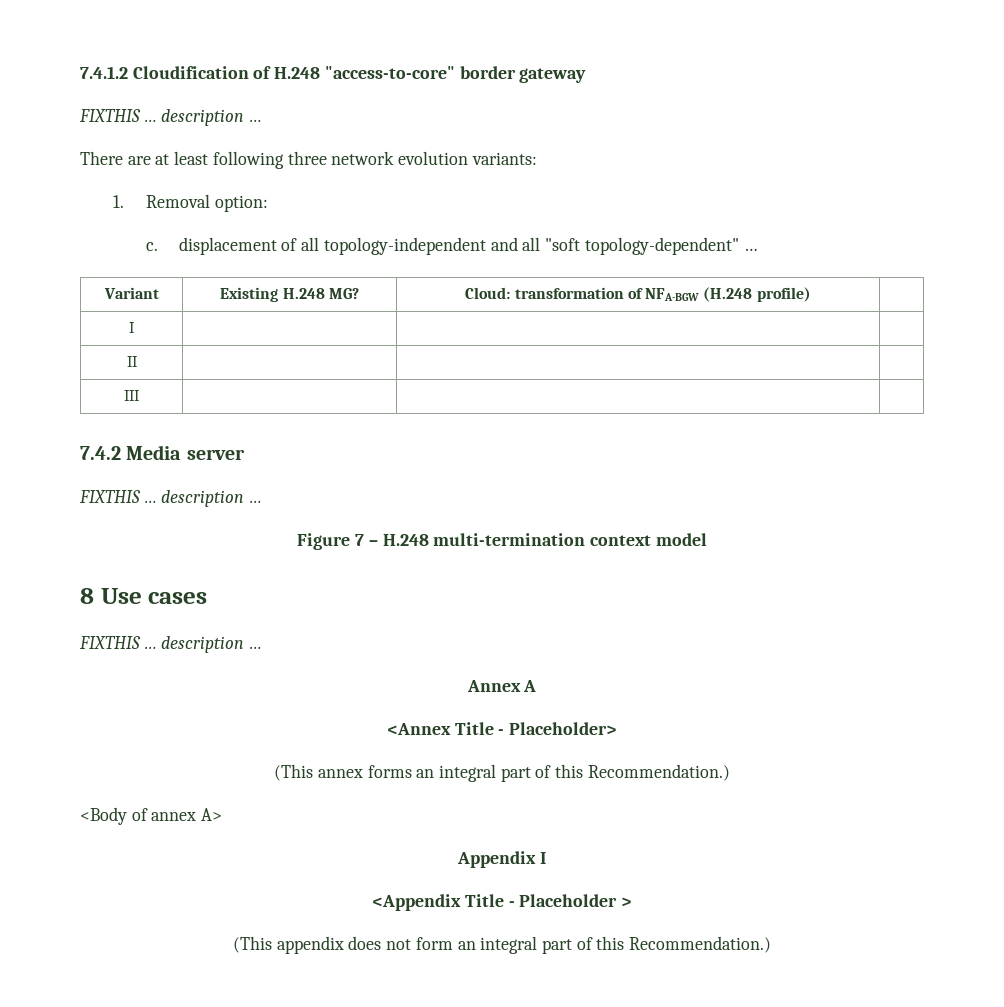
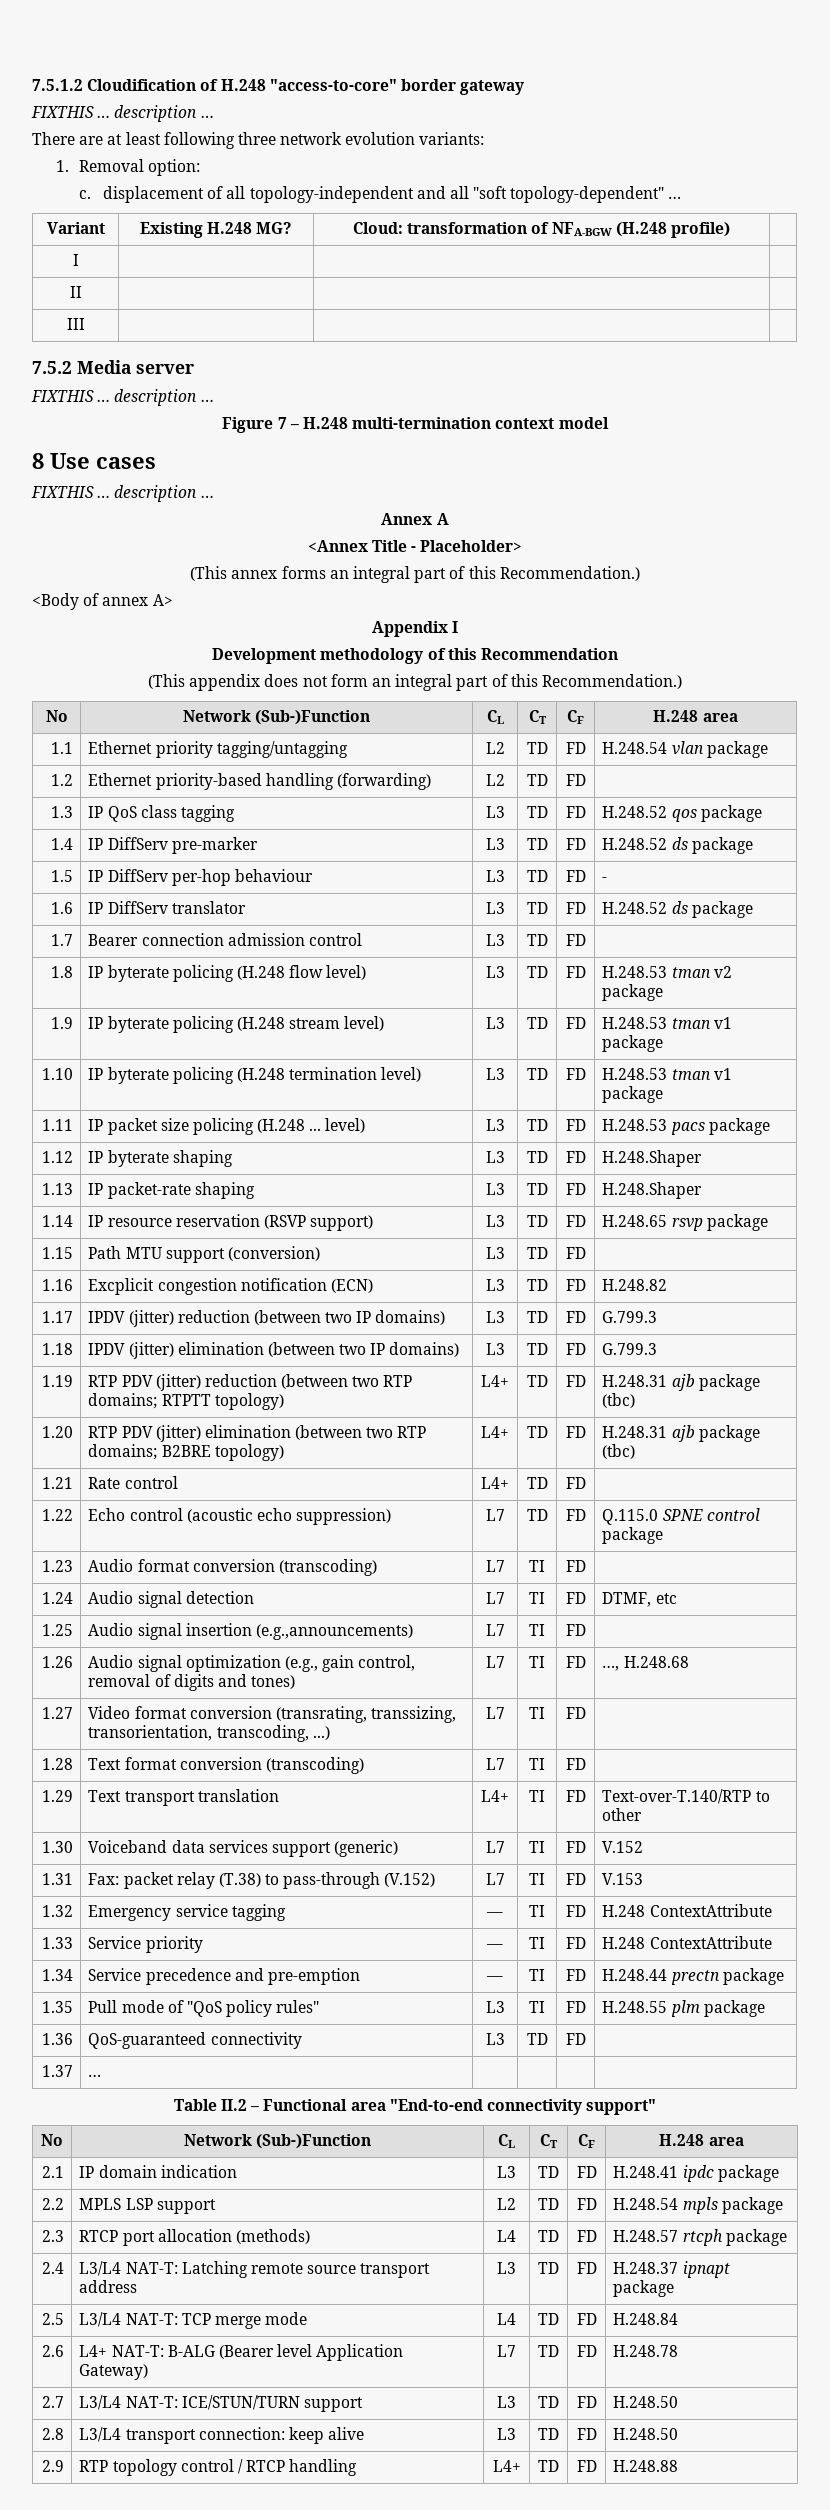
[80,66,128,79] 7.4.1.2 -> [32,79,83,91] 7.5.1.2
[80,446,121,460] 7.4.2 -> [32,361,72,374] 7.5.2
[372,894,632,911] <Appendix Title - Placeholder > -> [212,648,618,664] Development methodology of this Recommendation
(772, 944) none -> [45,710,68,722] [182,710,371,725] [486,710,504,724] [528,710,547,724] [567,710,584,724] [653,710,738,722] [50,742,73,754] [88,741,348,758] [485,742,505,754] [526,742,548,754] [565,742,586,754] [602,741,768,758] [50,774,73,786] [88,773,431,790] [485,774,505,786] [526,774,548,786] [565,774,586,786] [50,806,73,818] [88,805,235,822] [485,806,505,818] [526,806,548,818] [565,806,586,818] [602,805,762,822] [50,838,73,850] [88,837,258,854] [485,838,505,850] [526,838,548,850] [565,838,586,850] [602,837,753,854] [50,870,73,882] [88,869,313,886] [485,870,505,882] [526,870,548,882] [565,870,586,882] [602,877,608,882] [50,902,73,914] [88,901,246,914] [485,902,505,914] [526,902,548,914] [565,902,586,914] [602,901,753,918] [50,934,73,946] [88,933,362,946] [485,934,505,946] [526,934,548,946] [565,934,586,946] [50,966,73,978] [88,965,367,982] [485,966,505,978] [526,966,548,978] [565,966,586,978] [602,966,732,978] [602,984,664,1001] [50,1017,73,1029] [88,1016,385,1033] [485,1017,505,1029] [526,1017,548,1029] [565,1017,586,1029] [602,1017,732,1029] [602,1035,664,1052] [41,1068,73,1080] [88,1067,422,1084] [485,1068,505,1080] [526,1068,548,1080] [565,1068,586,1080] [602,1068,732,1080] [602,1086,664,1103] [41,1119,73,1131] [88,1118,366,1135] [485,1119,505,1131] [526,1119,548,1131] [565,1119,586,1131] [602,1118,770,1135] [41,1151,73,1163] [88,1150,233,1167] [485,1151,505,1163] [526,1151,548,1163] [565,1151,586,1163] [602,1150,703,1167] [41,1183,73,1195] [88,1182,255,1199] [485,1183,505,1195] [526,1183,548,1195] [565,1183,586,1195] [602,1182,703,1199] [41,1215,73,1227] [88,1214,374,1231] [485,1215,505,1227] [526,1215,548,1227] [565,1215,586,1227] [602,1214,768,1231] [41,1247,73,1259] [88,1246,320,1263] [485,1247,505,1259] [526,1247,548,1259] [565,1247,586,1259] [41,1279,73,1291] [88,1278,373,1295] [485,1279,505,1291] [526,1279,548,1291] [565,1279,586,1291] [602,1279,668,1291] [41,1311,73,1323] [88,1310,446,1327] [485,1311,505,1323] [526,1311,548,1323] [565,1311,586,1323] [602,1311,658,1323] [41,1343,73,1355] [88,1342,460,1359] [485,1343,505,1355] [526,1343,548,1355] [565,1343,586,1355] [602,1343,658,1355] [41,1375,73,1387] [88,1374,413,1391] [88,1393,284,1410] [481,1375,509,1387] [526,1375,548,1387] [565,1375,586,1387] [602,1374,760,1391] [602,1393,636,1408] [41,1426,73,1438] [88,1425,427,1442] [88,1444,284,1461] [481,1426,509,1438] [526,1426,548,1438] [565,1426,586,1438] [602,1425,760,1442] [602,1444,636,1459] [41,1477,73,1489] [88,1476,178,1489] [481,1477,509,1489] [526,1477,548,1489] [565,1477,586,1489] [41,1509,73,1521] [88,1508,392,1525] [485,1509,505,1521] [526,1509,548,1521] [565,1509,586,1521] [602,1508,760,1525] [602,1527,664,1544] [41,1560,73,1572] [88,1559,377,1576] [485,1560,505,1572] [529,1560,545,1572] [565,1560,586,1572] [41,1592,73,1604] [88,1591,254,1608] [485,1592,505,1604] [529,1592,545,1604] [565,1592,586,1604] [602,1592,677,1607] [41,1624,73,1636] [88,1623,413,1640] [485,1624,505,1636] [529,1624,545,1636] [565,1624,586,1636] [41,1656,73,1668] [88,1655,416,1672] [88,1674,296,1691] [485,1656,505,1668] [529,1656,545,1668] [565,1656,586,1668] [602,1656,689,1671] [41,1707,73,1719] [88,1706,457,1723] [88,1725,330,1742] [485,1707,505,1719] [529,1707,545,1719] [565,1707,586,1719] [41,1758,73,1770] [88,1757,364,1774] [485,1758,505,1770] [529,1758,545,1770] [565,1758,586,1770] [41,1790,73,1802] [88,1789,279,1806] [481,1790,509,1802] [529,1790,545,1802] [565,1790,586,1802] [602,1789,770,1804] [602,1808,643,1821] [41,1841,73,1853] [88,1840,399,1857] [485,1841,505,1853] [529,1841,545,1853] [565,1841,586,1853] [602,1841,644,1853] [41,1873,73,1885] [88,1872,436,1889] [485,1873,505,1885] [529,1873,545,1885] [565,1873,586,1885] [602,1873,644,1885] [41,1905,73,1917] [88,1904,286,1921] [486,1912,503,1917] [529,1905,545,1917] [565,1905,586,1917] [602,1904,772,1917] [41,1937,73,1949] [88,1936,203,1953] [486,1944,503,1949] [529,1937,545,1949] [565,1937,586,1949] [602,1936,772,1949] [41,1969,73,1981] [88,1968,360,1985] [486,1976,503,1981] [529,1969,545,1981] [565,1969,586,1981] [602,1968,784,1985] [41,2001,73,2013] [88,2000,320,2017] [485,2001,505,2013] [529,2001,545,2013] [565,2001,586,2013] [602,2000,765,2017] [41,2033,73,2045] [88,2032,302,2049] [485,2033,505,2045] [526,2033,548,2045] [565,2033,586,2045] [41,2065,73,2077] [88,2074,102,2077] [173,2099,657,2115] [41,2134,63,2146] [183,2134,372,2149] [498,2134,515,2148] [540,2134,558,2148] [578,2134,595,2148] [659,2134,744,2146] [41,2166,64,2178] [79,2165,237,2178] [497,2166,516,2178] [538,2166,559,2178] [576,2166,597,2178] [613,2165,779,2182] [41,2198,64,2210] [79,2198,216,2214] [497,2198,516,2210] [538,2198,559,2210] [576,2198,597,2210] [613,2197,783,2214] [41,2230,64,2242] [79,2229,310,2246] [497,2230,516,2242] [538,2230,559,2242] [576,2230,597,2242] [613,2229,787,2246] [41,2262,64,2274] [79,2261,431,2278] [79,2280,138,2293] [497,2262,516,2274] [538,2262,559,2274] [576,2262,597,2274] [613,2261,730,2278] [613,2280,675,2297] [41,2313,64,2325] [79,2312,308,2329] [497,2313,516,2325] [538,2313,559,2325] [576,2313,597,2325] [613,2313,679,2325] [41,2345,64,2357] [79,2344,404,2361] [79,2364,149,2380] [497,2345,516,2357] [538,2345,559,2357] [576,2345,597,2357] [613,2345,679,2357] [41,2396,64,2408] [79,2395,363,2412] [497,2396,516,2408] [538,2396,559,2408] [576,2396,597,2408] [613,2396,679,2408] [41,2428,64,2440] [79,2427,365,2444] [497,2428,516,2440] [538,2428,559,2440] [576,2428,597,2440] [613,2428,679,2440] [41,2460,64,2472] [79,2459,358,2476] [492,2460,521,2472] [538,2460,559,2472] [576,2460,597,2472] [613,2460,679,2472] // No | Network (Sub-)Function | CL | CT | CF | H.248 area // 1.1 | Ethernet priority tagging/untagging | L2 | TD | FD | H.248.54 vlan package // 1.2 | Ethernet priority-based handling (forwarding) | L2 | TD | FD | // 1.3 | IP QoS class tagging | L3 | TD | FD | H.248.52 qos package // 1.4 | IP DiffServ pre-marker | L3 | TD | FD | H.248.52 ds package // 1.5 | IP DiffServ per-hop behaviour | L3 | TD | FD | - // 1.6 | IP DiffServ translator | L3 | TD | FD | H.248.52 ds package // 1.7 | Bearer connection admission control | L3 | TD | FD | // 1.8 | IP byterate policing (H.248 flow level) | L3 | TD | FD | H.248.53 tman v2 package // 1.9 | IP byterate policing (H.248 stream level) | L3 | TD | FD | H.248.53 tman v1 package // 1.10 | IP byterate policing (H.248 termination level) | L3 | TD | FD | H.248.53 tman v1 package // 1.11 | IP packet size policing (H.248 ... level) | L3 | TD | FD | H.248.53 pacs package // 1.12 | IP byterate shaping | L3 | TD | FD | H.248.Shaper // 1.13 | IP packet-rate shaping | L3 | TD | FD | H.248.Shaper // 1.14 | IP resource reservation (RSVP support) | L3 | TD | FD | H.248.65 rsvp package // 1.15 | Path MTU support (conversion) | L3 | TD | FD | // 1.16 | Excplicit congestion notification (ECN) | L3 | TD | FD | H.248.82 // 1.17 | IPDV (jitter) reduction (between two IP domains) | L3 | TD | FD | G.799.3 // 1.18 | IPDV (jitter) elimination (between two IP domains) | L3 | TD | FD | G.799.3 // 1.19 | RTP PDV (jitter) reduction (between two RTP domains; RTPTT topology) | L4+ | TD | FD | H.248.31 ajb package (tbc) // 1.20 | RTP PDV (jitter) elimination (between two RTP domains; B2BRE topology) | L4+ | TD | FD | H.248.31 ajb package (tbc) // 1.21 | Rate control | L4+ | TD | FD | // 1.22 | Echo control (acoustic echo suppression) | L7 | TD | FD | Q.115.0 SPNE control package // 1.23 | Audio format conversion (transcoding) | L7 | TI | FD | // 1.24 | Audio signal detection | L7 | TI | FD | DTMF, etc // 1.25 | Audio signal insertion (e.g.,announcements) | L7 | TI | FD | // 1.26 | Audio signal optimization (e.g., gain control, removal of digits and tones) | L7 | TI | FD | …, H.248.68 // 1.27 | Video format conversion (transrating, transsizing, transorientation, transcoding, ...) | L7 | TI | FD | // 1.28 | Text format conversion (transcoding) | L7 | TI | FD | // 1.29 | Text transport translation | L4+ | TI | FD | Text-over-T.140/RTP to other // 1.30 | Voiceband data services support (generic) | L7 | TI | FD | V.152 // 1.31 | Fax: packet relay (T.38) to pass-through (V.152) | L7 | TI | FD | V.153 // 1.32 | Emergency service tagging | — | TI | FD | H.248 ContextAttribute // 1.33 | Service priority | — | TI | FD | H.248 ContextAttribute // 1.34 | Service precedence and pre-emption | — | TI | FD | H.248.44 prectn package // 1.35 | Pull mode of "QoS policy rules" | L3 | TI | FD | H.248.55 plm package // 1.36 | QoS-guaranteed connectivity | L3 | TD | FD | // 1.37 | … | | | | // Table II.2 – Functional area "End-to-end connectivity support" // No | Network (Sub-)Function | CL | CT | CF | H.248 area // 2.1 | IP domain indication | L3 | TD | FD | H.248.41 ipdc package // 2.2 | MPLS LSP support | L2 | TD | FD | H.248.54 mpls package // 2.3 | RTCP port allocation (methods) | L4 | TD | FD | H.248.57 rtcph package // 2.4 | L3/L4 NAT-T: Latching remote source transport address | L3 | TD | FD | H.248.37 ipnapt package // 2.5 | L3/L4 NAT-T: TCP merge mode | L4 | TD | FD | H.248.84 // 2.6 | L4+ NAT-T: B-ALG (Bearer level Application Gateway) | L7 | TD | FD | H.248.78 // 2.7 | L3/L4 NAT-T: ICE/STUN/TURN support | L3 | TD | FD | H.248.50 // 2.8 | L3/L4 transport connection: keep alive | L3 | TD | FD | H.248.50 // 2.9 | RTP topology control / RTCP handling | L4+ | TD | FD | H.248.88

